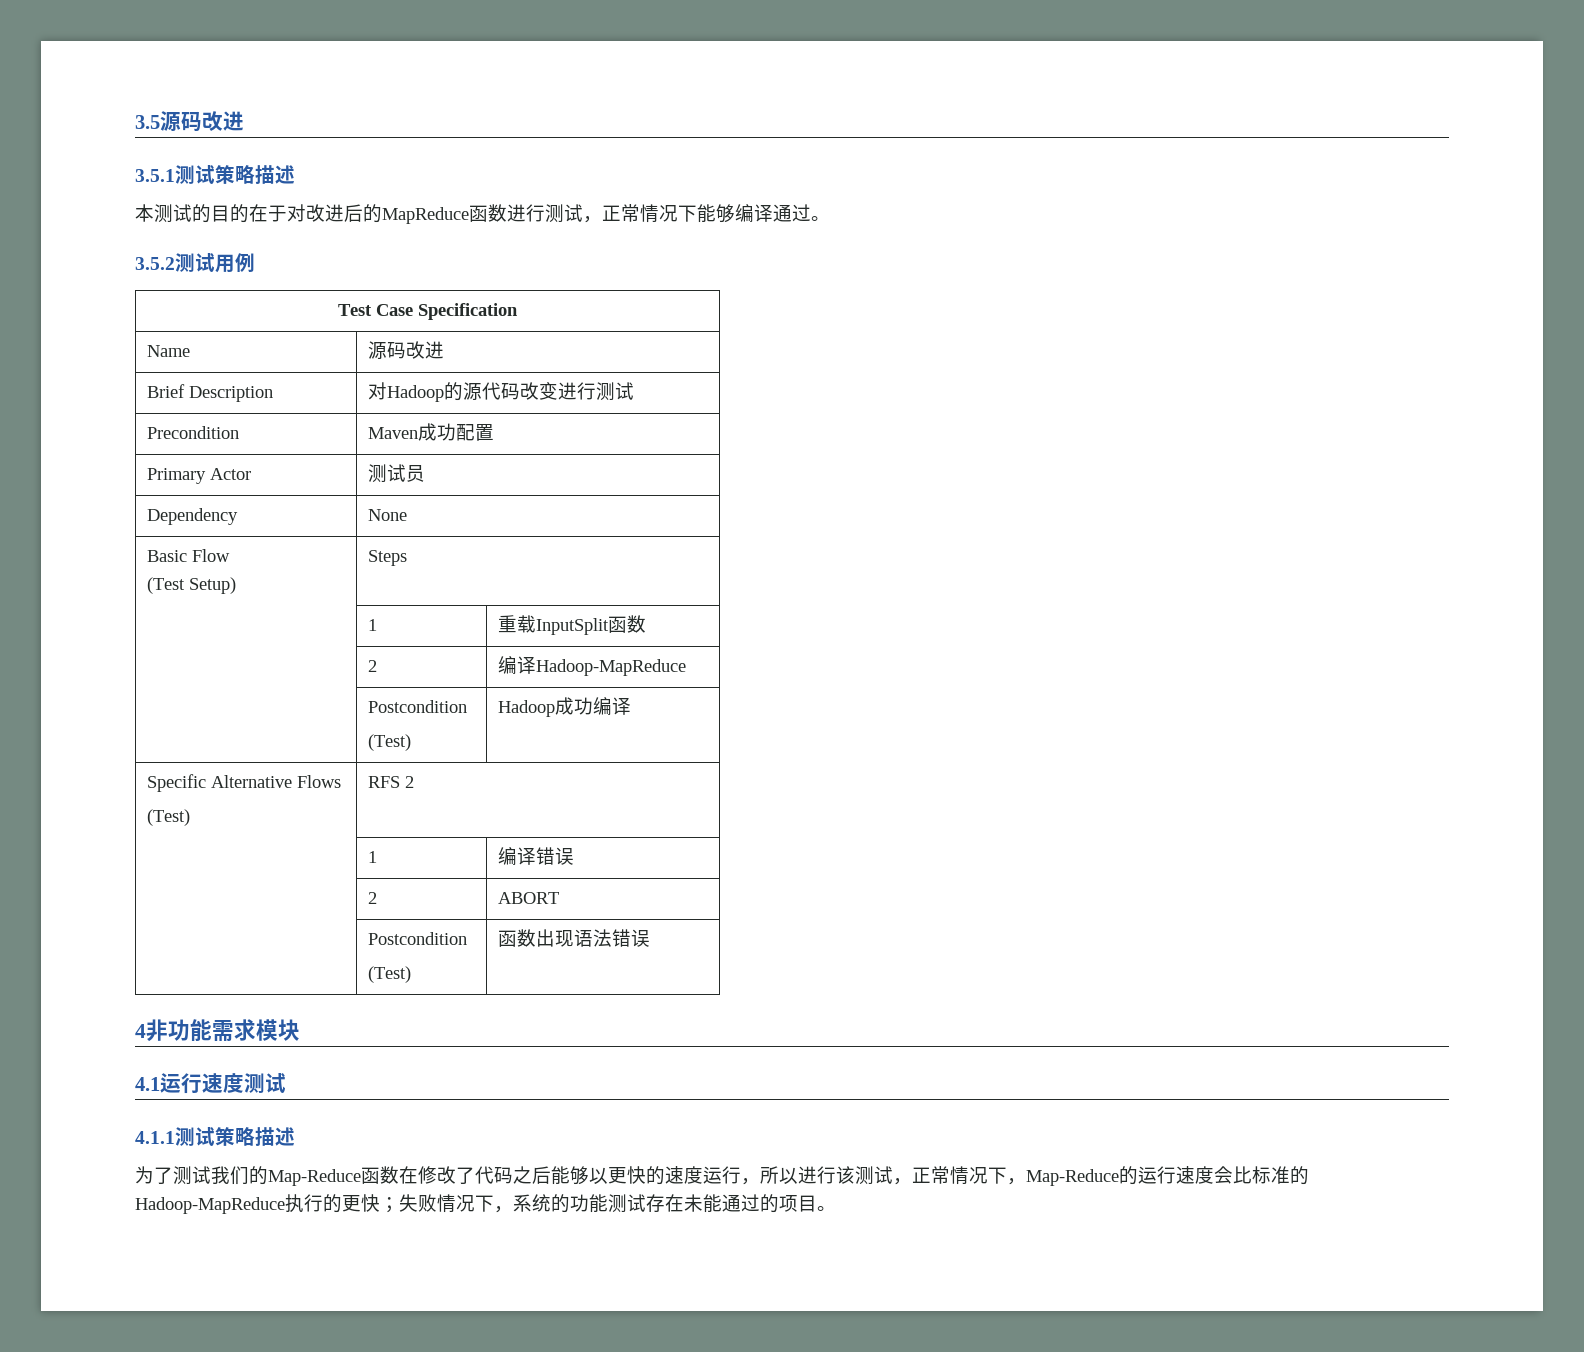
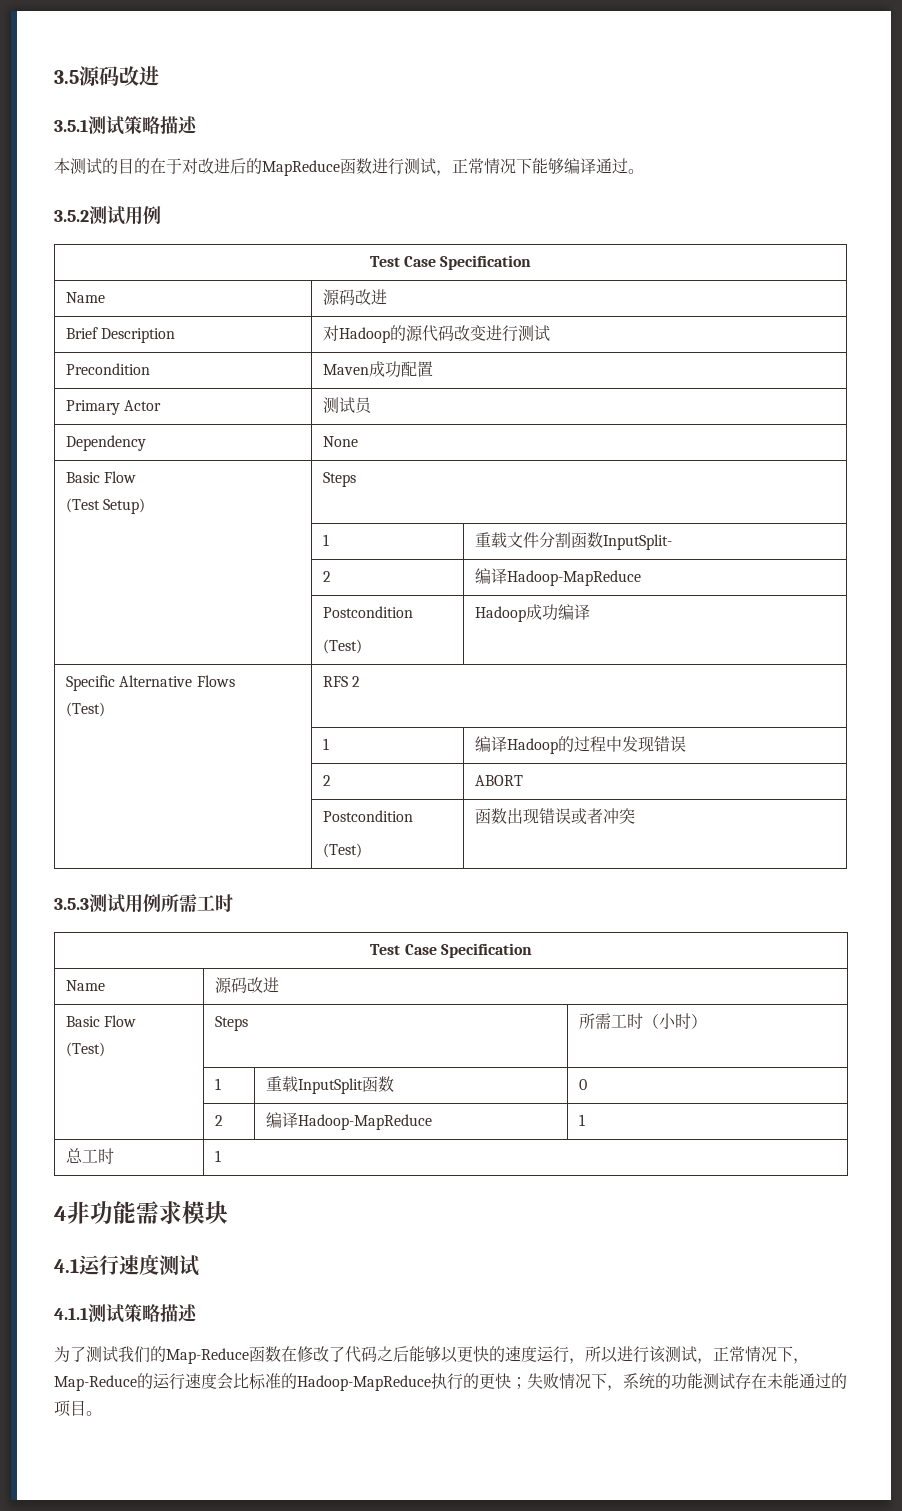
[535,615,646,635] InputSplit函数 -> [507,532,673,550] 文件分割函数InputSplit-
(536, 856) none -> [507,736,655,754] Hadoop的过程中发现
[573,929,650,947] 语法错误 -> [539,808,636,825] [54,894,233,913] [370,943,532,958] [66,980,106,991] [215,977,280,993] [66,1015,137,1027] [66,1042,106,1057] [215,1016,249,1031] [579,1013,708,1029] [215,1078,222,1090] [266,1076,395,1094] [579,1079,588,1090] [215,1115,224,1126] [266,1112,433,1130] [579,1114,586,1126] [66,1148,115,1164] [215,1150,222,1162] 错误或者冲突 // 3.5.3测试用例所需工时 // Test Case Specification // Name | 源码改进 // Basic Flow // (Test) | Steps | 所需工时（小时） // | 1 | 重载InputSplit函数 | 0 // | 2 | 编译Hadoop-MapReduce | 1 // 总工时 | 1

